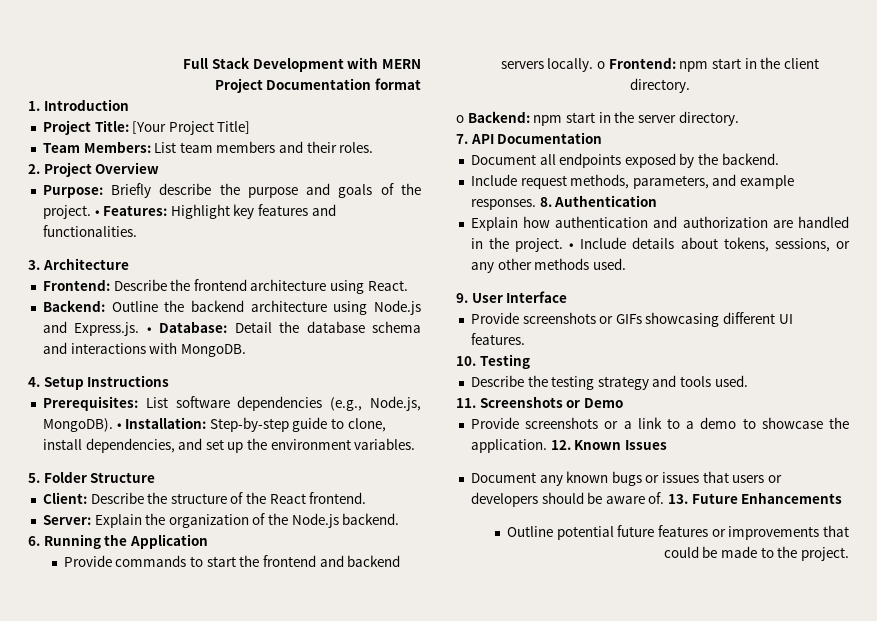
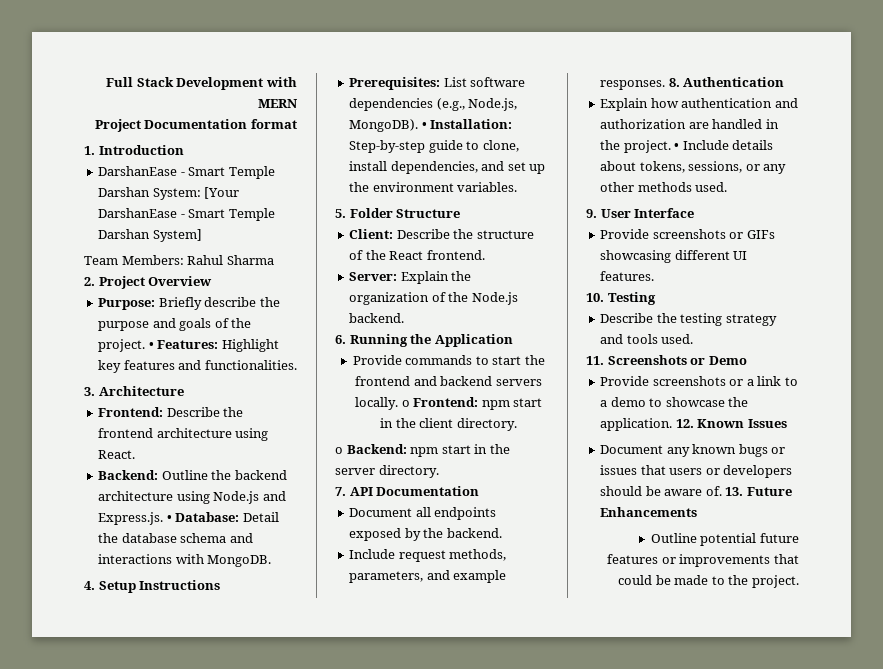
[42,120,251,135] [42,141,374,153] Project Title: [Your Project Title] // Team Members: List team members and their roles. -> [98,166,275,179] [98,187,240,200] [98,208,275,221] [98,229,202,242] [84,255,274,265] DarshanEase - Smart Temple Darshan System: [Your DarshanEase - Smart Temple Darshan System] // Team Members: Rahul Sharma

